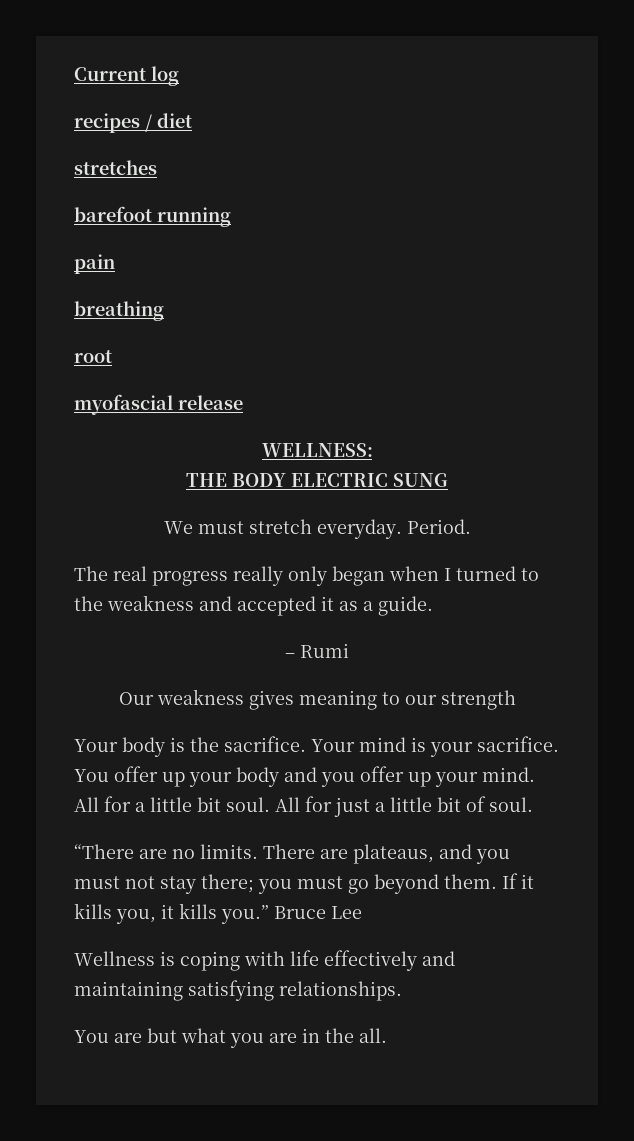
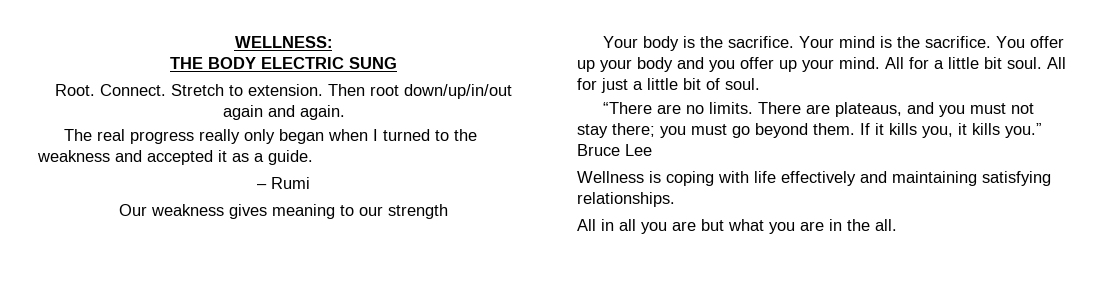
[74,66,179,86] [74,113,192,133] [74,160,157,175] [74,206,231,227] [74,254,115,274] [74,301,164,321] [74,350,112,363] [74,394,243,415] Current log // recipes / diet // stretches // barefoot running // pain // breathing // root // myofascial release // -> (234, 42) none
[163,519,471,539] We must stretch everyday. Period. -> [55,84,512,99] [222,105,345,120] Root. Connect. Stretch to extension. Then root down/up/in/out again and again.
[430,742,473,757] your -> [896,36,920,48] the
[74,1030,109,1043] You -> [577,219,667,234] All in all you

